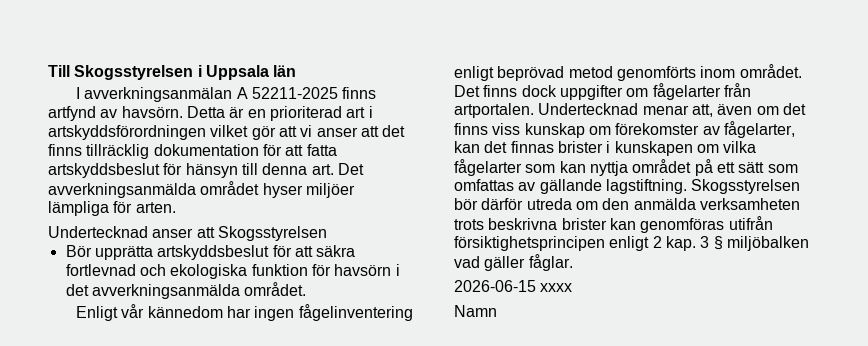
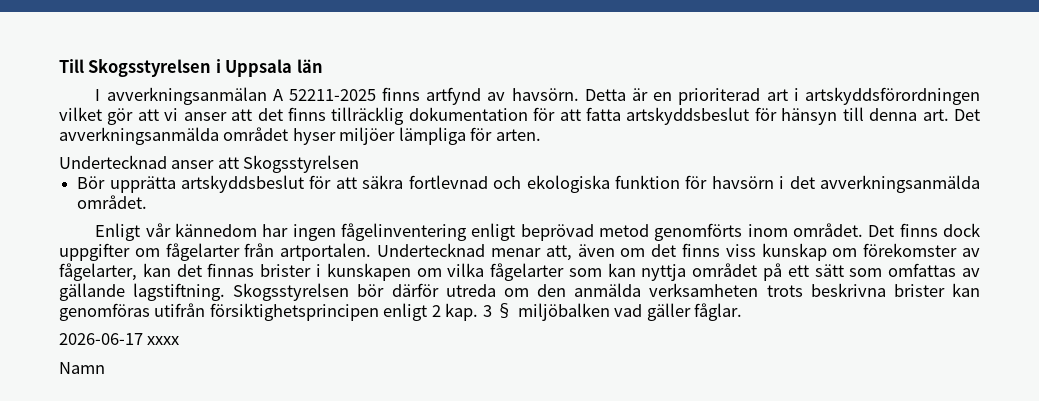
[454,280,536,292] 2026-06-15 -> [59,333,143,345] 2026-06-17

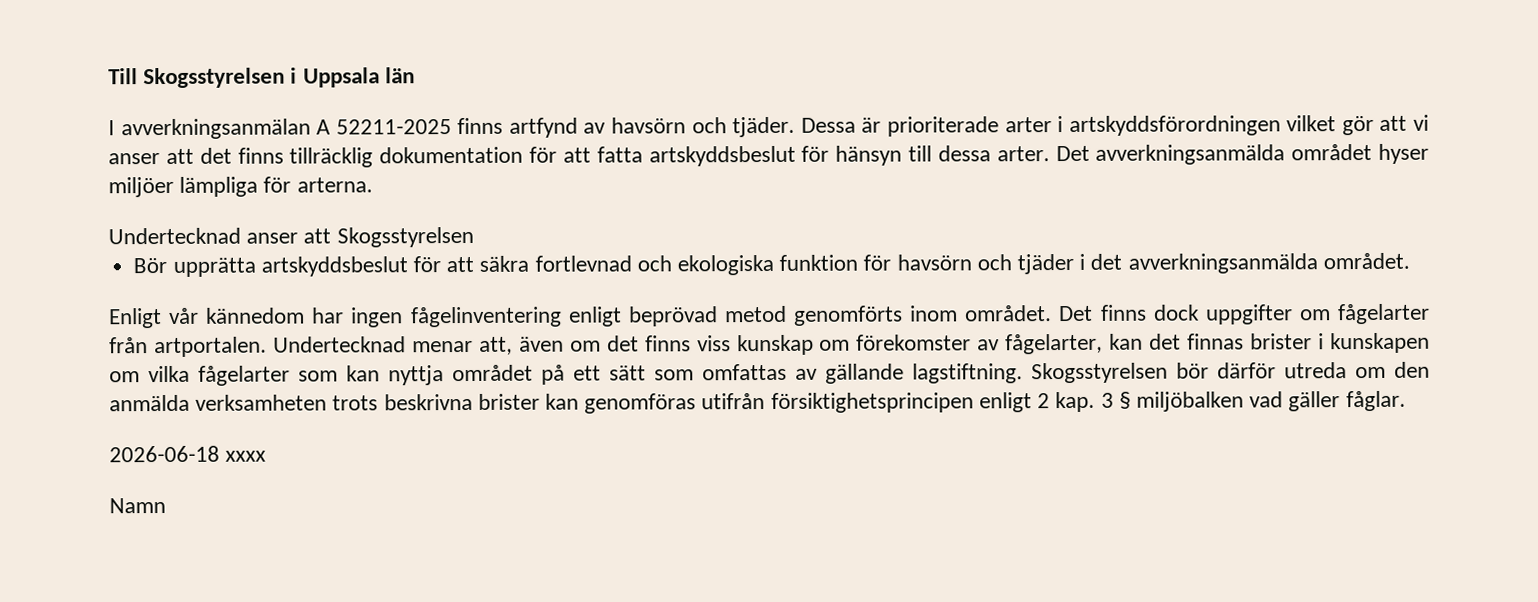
[511,88,788,105] havsörn. Detta är en prioriterad art -> [611,116,1052,138] havsörn och tjäder. Dessa är prioriterade arter
[869,108,949,121] denna art. -> [937,145,1050,162] dessa arter.
[495,129,541,141] arten. -> [296,177,373,193] arterna.
(774, 182) none -> [976,253,1075,275] och tjäder
[59,333,143,345] 2026-06-17 -> [109,445,220,463] 2026-06-18

